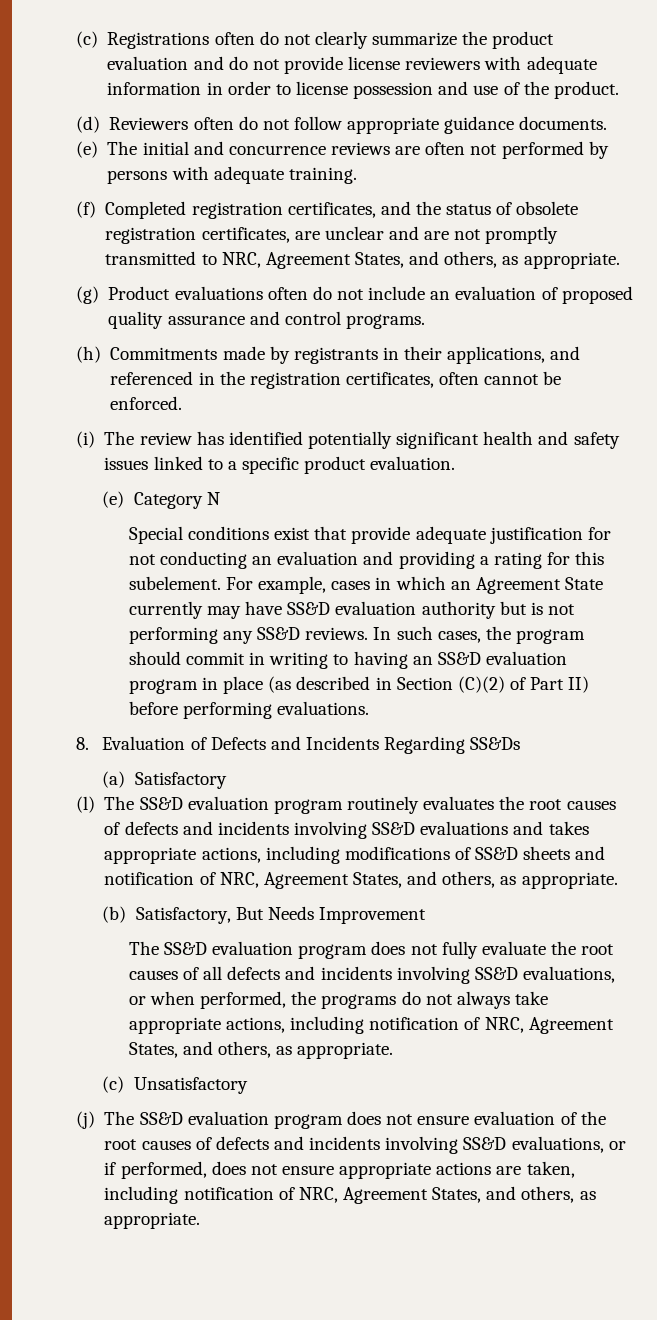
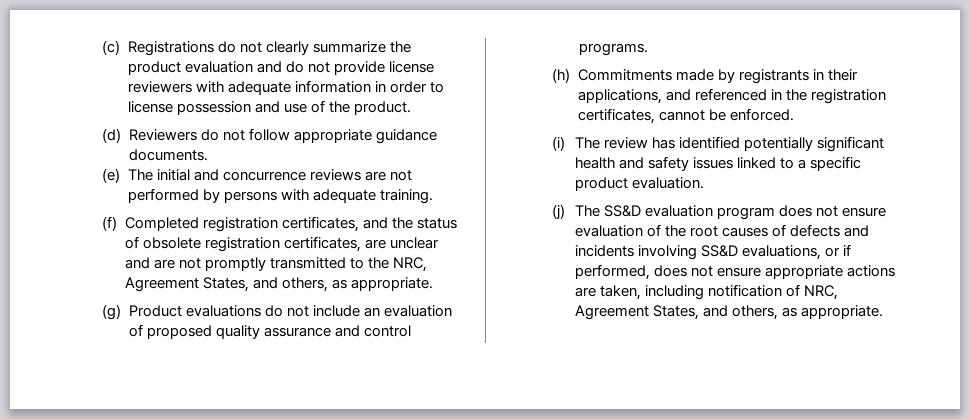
[214,32,255,45] often -> (214, 48) none
[193,117,234,130] often -> (197, 135) none
[425,142,466,155] often -> (386, 176) none
(217, 259) none -> [368,257,390,269] the
[267,287,308,300] often -> (261, 311) none
[439,372,480,385] often -> (655, 116) none
[102,491,221,509] [128,526,611,544] [128,551,605,569] [128,576,603,594] [128,601,575,619] [128,626,585,644] [128,651,567,669] [128,676,590,694] [128,701,370,719] [75,736,521,754] [102,771,227,789] [75,796,616,814] [104,821,589,839] [104,846,606,864] [104,871,618,889] [102,906,427,924] [128,941,615,959] [128,966,615,984] [128,991,548,1009] [128,1016,614,1034] [128,1041,394,1059] [102,1076,248,1094] // (e) Category N // Special conditions exist that provide adequate justification for not conducting an evaluation and providing a rating for this subelement. For example, cases in which an Agreement State currently may have SS&D evaluation authority but is not performing any SS&D reviews. In such cases, the program should commit in writing to having an SS&D evaluation program in place (as described in Section (C)(2) of Part II) before performing evaluations. // 8. Evaluation of Defects and Incidents Regarding SS&Ds // (a) Satisfactory // (l) The SS&D evaluation program routinely evaluates the root causes of defects and incidents involving SS&D evaluations and takes appropriate actions, including modifications of SS&D sheets and notification of NRC, Agreement States, and others, as appropriate. // (b) Satisfactory, But Needs Improvement // The SS&D evaluation program does not fully evaluate the root causes of all defects and incidents involving SS&D evaluations, or when performed, the programs do not always take appropriate actions, including notification of NRC, Agreement States, and others, as appropriate. // (c) Unsatisfactory -> (704, 183) none

